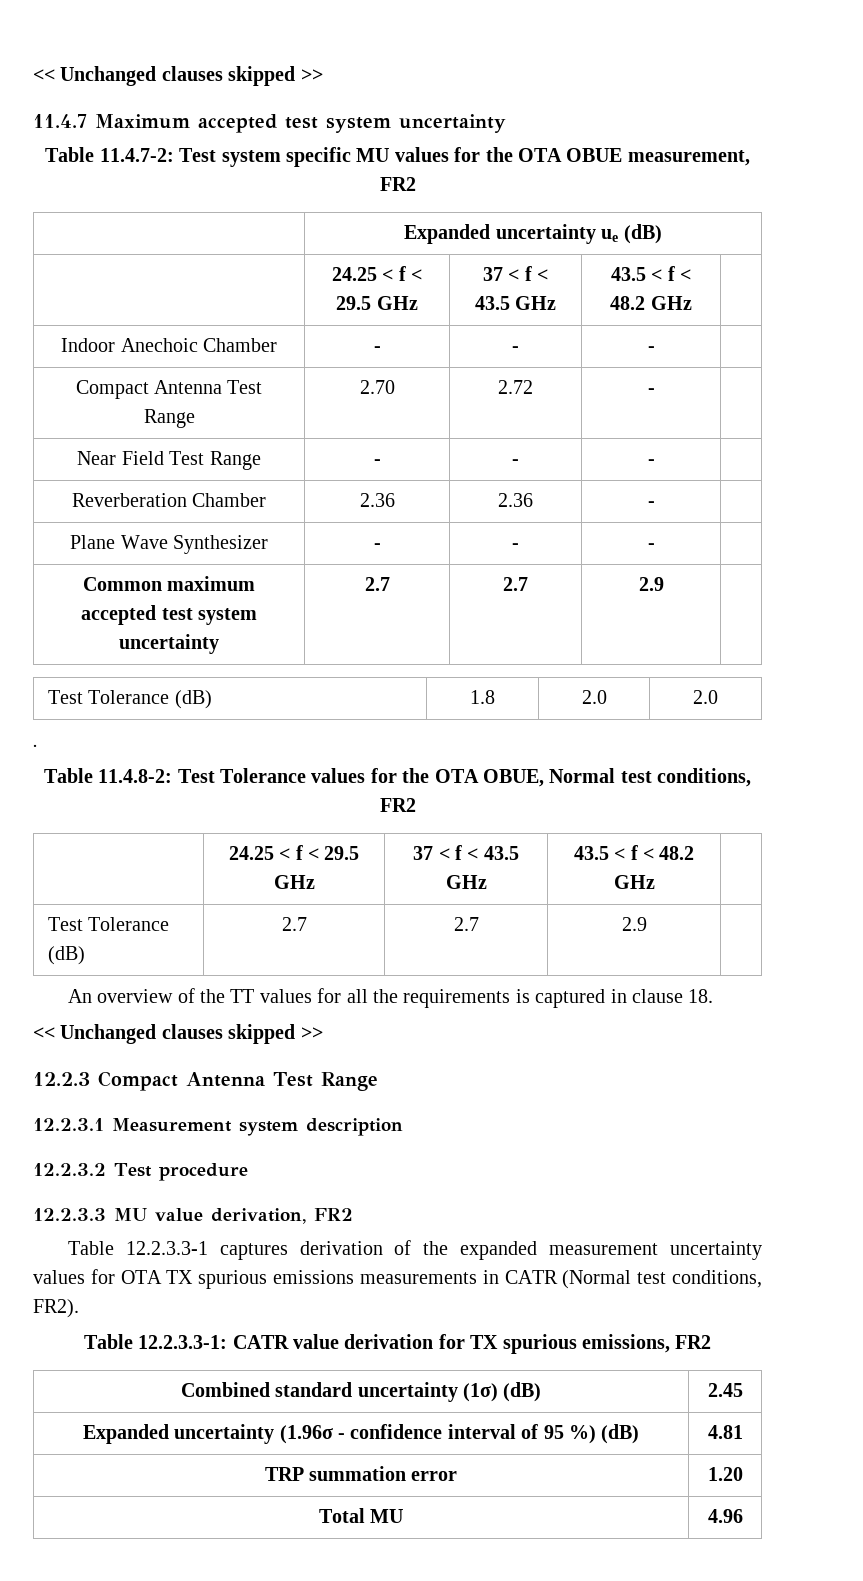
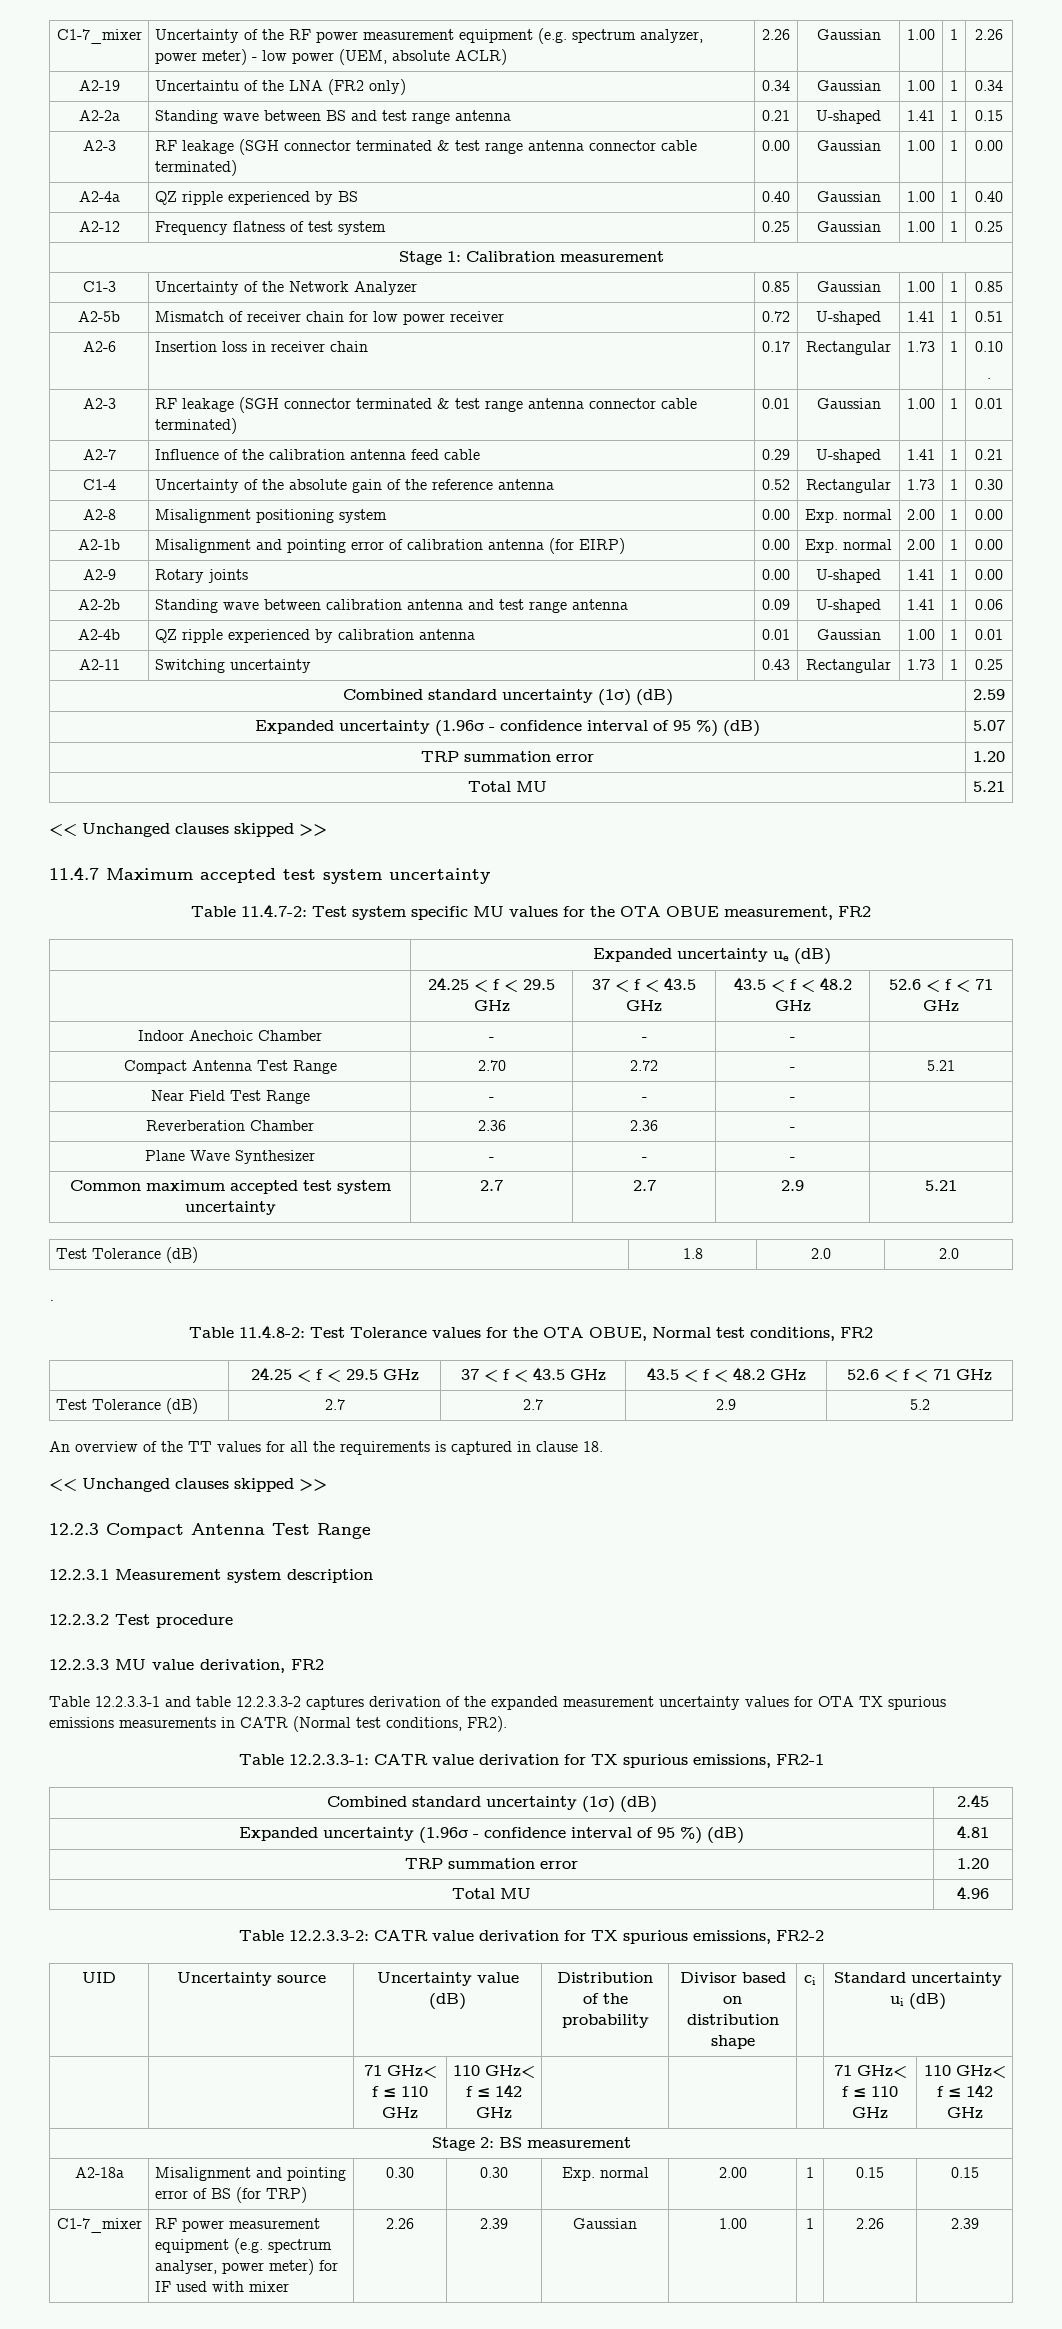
(33, 75) none -> [56,29,142,44] [154,28,703,44] [154,49,507,65] [762,29,790,40] [816,29,881,40] [907,29,935,40] [950,29,958,40] [975,29,1003,40] [78,80,120,91] [154,79,406,95] [762,80,790,91] [816,80,881,91] [907,80,935,91] [950,80,958,91] [975,80,1003,91] [78,110,120,121] [154,110,511,124] [762,110,790,121] [816,110,881,124] [907,110,935,121] [950,110,958,121] [975,110,1003,121] [82,140,116,151] [154,139,697,155] [154,160,237,176] [762,140,790,151] [816,140,881,151] [907,140,935,151] [950,140,958,151] [975,140,1003,151] [78,191,120,202] [154,191,358,205] [762,191,790,202] [816,191,881,202] [907,191,935,202] [950,191,958,202] [975,191,1003,202] [78,221,120,232] [154,221,386,235] [762,221,790,232] [816,221,881,232] [907,221,935,232] [950,221,958,232] [975,221,1003,232] [398,251,664,265] [82,281,116,292] [154,281,417,295] [762,281,790,292] [816,281,881,292] [907,281,935,292] [950,281,958,292] [975,281,1003,292] [78,311,120,322] [154,311,504,325] [762,311,790,322] [816,311,881,325] [907,311,935,322] [950,311,958,322] [975,311,1003,322] [82,341,116,352] [154,341,368,352] [762,341,790,352] [806,341,891,355] [907,341,935,352] [950,341,958,352] [975,341,1003,352] [987,378,991,379] [82,398,116,409] [154,397,697,413] [154,418,237,434] [762,398,790,409] [816,398,881,409] [907,398,935,409] [950,398,958,409] [975,398,1003,409] [82,449,116,460] [154,449,480,460] [762,449,790,460] [816,449,881,463] [907,449,935,460] [950,449,958,460] [975,449,1003,460] [82,479,116,490] [154,479,554,493] [762,479,790,490] [806,479,891,493] [907,479,935,490] [950,479,958,490] [975,479,1003,490] [82,509,116,520] [154,509,387,523] [762,509,790,520] [805,509,892,523] [907,509,935,520] [950,509,958,520] [975,509,1003,520] [78,539,120,550] [154,538,625,554] [762,539,790,550] [805,539,892,553] [907,539,935,550] [950,539,958,550] [975,539,1003,550] [82,569,116,580] [154,569,248,583] [762,569,790,580] [816,569,881,583] [907,569,935,580] [950,569,958,580] [975,569,1003,580] [78,599,120,610] [154,599,628,613] [762,599,790,610] [816,599,881,613] [907,599,935,610] [950,599,958,610] [975,599,1003,610] [78,629,120,640] [154,629,475,643] [762,629,790,640] [816,629,881,640] [907,629,935,640] [950,629,958,640] [975,629,1003,640] [78,659,120,670] [154,659,311,673] [762,659,790,670] [806,659,891,673] [907,659,935,670] [950,659,958,670] [975,659,1003,670] [342,689,673,706] [973,689,1005,700] [255,720,760,737] [973,720,1005,731] [421,751,594,762] [973,751,1005,762] [468,781,547,792] [973,781,1005,792] C1-7_mixer | Uncertainty of the RF power measurement equipment (e.g. spectrum analyzer, power meter) - low power (UEM, absolute ACLR) | 2.26 | Gaussian | 1.00 | 1 | 2.26 // A2-19 | Uncertaintu of the LNA (FR2 only) | 0.34 | Gaussian | 1.00 | 1 | 0.34 // A2-2a | Standing wave between BS and test range antenna | 0.21 | U-shaped | 1.41 | 1 | 0.15 // A2-3 | RF leakage (SGH connector terminated & test range antenna connector cable terminated) | 0.00 | Gaussian | 1.00 | 1 | 0.00 // A2-4a | QZ ripple experienced by BS | 0.40 | Gaussian | 1.00 | 1 | 0.40 // A2-12 | Frequency flatness of test system | 0.25 | Gaussian | 1.00 | 1 | 0.25 // Stage 1: Calibration measurement // C1-3 | Uncertainty of the Network Analyzer | 0.85 | Gaussian | 1.00 | 1 | 0.85 // A2-5b | Mismatch of receiver chain for low power receiver | 0.72 | U-shaped | 1.41 | 1 | 0.51 // A2-6 | Insertion loss in receiver chain | 0.17 | Rectangular | 1.73 | 1 | 0.10 // . // A2-3 | RF leakage (SGH connector terminated & test range antenna connector cable terminated) | 0.01 | Gaussian | 1.00 | 1 | 0.01 // A2-7 | Influence of the calibration antenna feed cable | 0.29 | U-shaped | 1.41 | 1 | 0.21 // C1-4 | Uncertainty of the absolute gain of the reference antenna | 0.52 | Rectangular | 1.73 | 1 | 0.30 // A2-8 | Misalignment positioning system | 0.00 | Exp. normal | 2.00 | 1 | 0.00 // A2-1b | Misalignment and pointing error of calibration antenna (for EIRP) | 0.00 | Exp. normal | 2.00 | 1 | 0.00 // A2-9 | Rotary joints | 0.00 | U-shaped | 1.41 | 1 | 0.00 // A2-2b | Standing wave between calibration antenna and test range antenna | 0.09 | U-shaped | 1.41 | 1 | 0.06 // A2-4b | QZ ripple experienced by calibration antenna | 0.01 | Gaussian | 1.00 | 1 | 0.01 // A2-11 | Switching uncertainty | 0.43 | Rectangular | 1.73 | 1 | 0.25 // Combined standard uncertainty (1σ) (dB) | 2.59 // Expanded uncertainty (1.96σ - confidence interval of 95 %) (dB) | 5.07 // TRP summation error | 1.20 // Total MU | 5.21 //
(692, 303) none -> [889,979,993,992] [923,1000,959,1012] 52.6 < f < 71 GHz
(655, 391) none -> [927,1060,955,1071] 5.21
(664, 584) none -> [925,1180,957,1191] 5.21
(655, 882) none -> [847,1369,992,1382] 52.6 < f < 71 GHz
(647, 924) none -> [909,1399,930,1410] 5.2
(208, 1248) none -> [165,1696,301,1707] and table 12.2.3.3-2
[675,1335,712,1349] FR2 -> [775,1754,824,1765] FR2-1
(743, 1516) none -> [238,1930,824,1944] [82,1972,116,1983] [176,1972,326,1986] [376,1972,519,1986] [429,1993,466,2010] [557,1972,653,1983] [582,1993,628,2004] [561,2014,649,2028] [679,1972,786,1983] [723,1996,742,2004] [686,2014,779,2025] [710,2035,755,2049] [804,1975,816,1985] [834,1972,1002,1986] [890,1993,946,2010] [363,2065,437,2078] [372,2086,428,2097] [382,2107,418,2119] [453,2065,535,2078] [466,2084,522,2097] [476,2107,512,2119] [833,2065,907,2078] [842,2086,898,2097] [852,2107,888,2119] [923,2065,1006,2078] [936,2084,993,2097] [946,2107,983,2119] [431,2137,631,2151] [74,2167,124,2178] [154,2167,346,2181] [154,2187,307,2203] [386,2167,414,2178] [480,2167,508,2178] [561,2167,649,2181] [718,2167,747,2178] [806,2167,814,2178] [856,2167,884,2178] [950,2167,979,2178] [56,2218,142,2233] [154,2218,320,2232] [154,2238,332,2254] [154,2259,338,2275] [154,2281,289,2292] [386,2218,414,2229] [480,2218,508,2229] [573,2218,637,2229] [718,2218,747,2229] [806,2218,814,2229] [856,2218,884,2229] [950,2218,979,2229] // Table 12.2.3.3-2: CATR value derivation for TX spurious emissions, FR2-2 // UID | Uncertainty source | Uncertainty value (dB) | Distribution of the probability | Divisor based on distribution shape | ci | Standard uncertainty ui (dB) // | | 71 GHz< f ≤ 110 GHz | 110 GHz< f ≤ 142 GHz | | | | 71 GHz< f ≤ 110 GHz | 110 GHz< f ≤ 142 GHz // Stage 2: BS measurement // A2-18a | Misalignment and pointing error of BS (for TRP) | 0.30 | 0.30 | Exp. normal | 2.00 | 1 | 0.15 | 0.15 // C1-7_mixer | RF power measurement equipment (e.g. spectrum analyser, power meter) for IF used with mixer | 2.26 | 2.39 | Gaussian | 1.00 | 1 | 2.26 | 2.39

